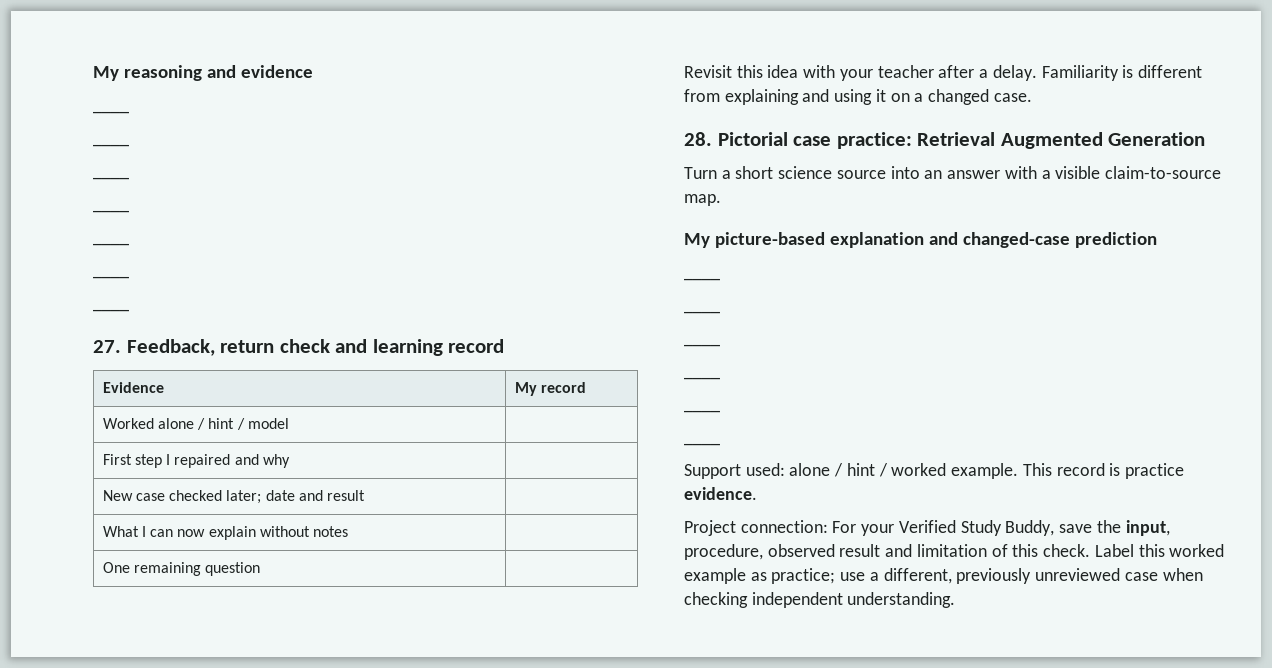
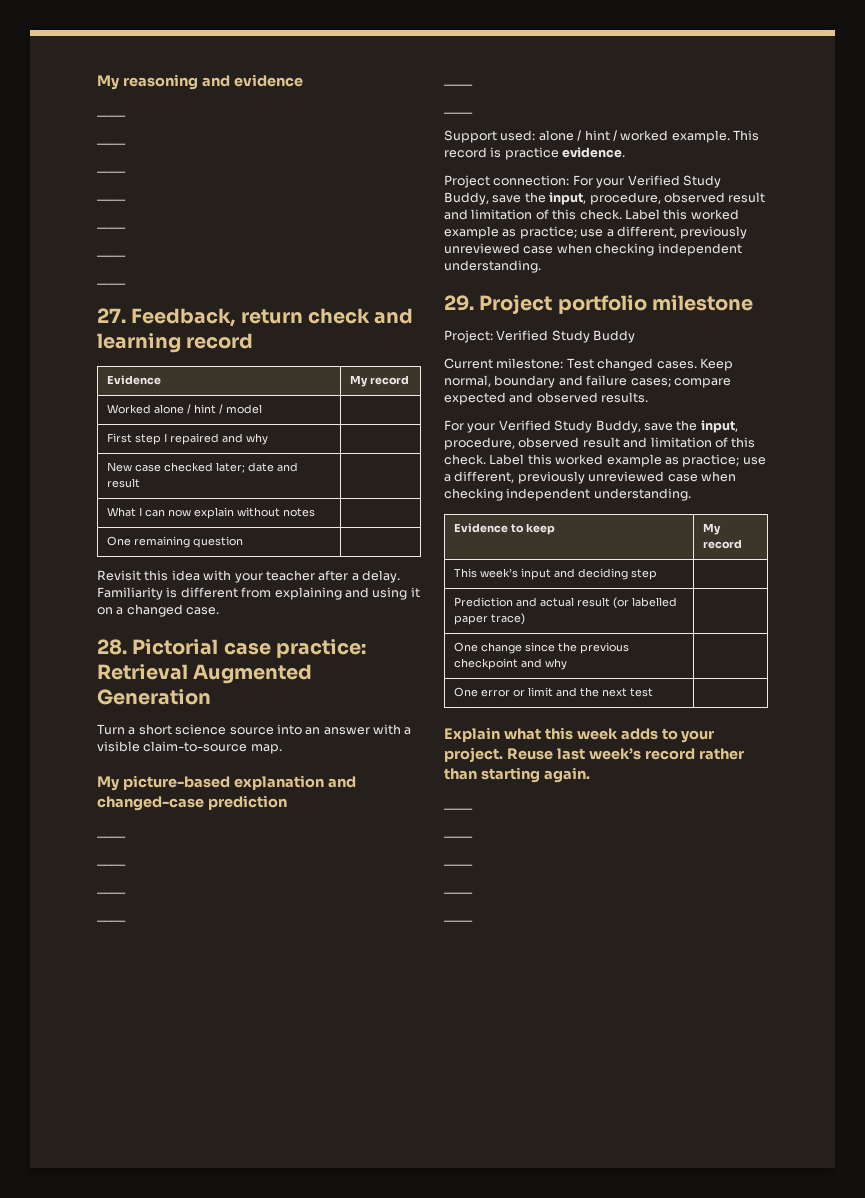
(956, 600) none -> [444,294,753,314] [444,330,636,343] [444,358,733,371] [444,375,731,388] [444,392,649,405] [444,420,738,433] [444,437,756,450] [444,454,766,467] [444,471,736,484] [444,488,691,501] [453,523,555,535] [702,523,721,535] [702,539,742,549] [453,568,657,580] [453,597,677,609] [453,613,525,625] [453,642,629,654] [453,658,567,670] [453,687,653,697] [444,727,715,743] [444,747,744,762] [444,767,590,783] [444,808,473,810] [444,836,473,838] [444,864,473,866] [444,892,473,894] [444,920,473,922] // 29. Project portfolio milestone // Project: Verified Study Buddy // Current milestone: Test changed cases. Keep normal, boundary and failure cases; compare expected and observed results. // For your Verified Study Buddy, save the input, procedure, observed result and limitation of this check. Label this worked example as practice; use a different, previously unreviewed case when checking independent understanding. // Evidence to keep | My record // This week’s input and deciding step | // Prediction and actual result (or labelled paper trace) | // One change since the previous checkpoint and why | // One error or limit and the next test | // Explain what this week adds to your project. Reuse last week’s record rather than starting again. // ____ // ____ // ____ // ____ // ____

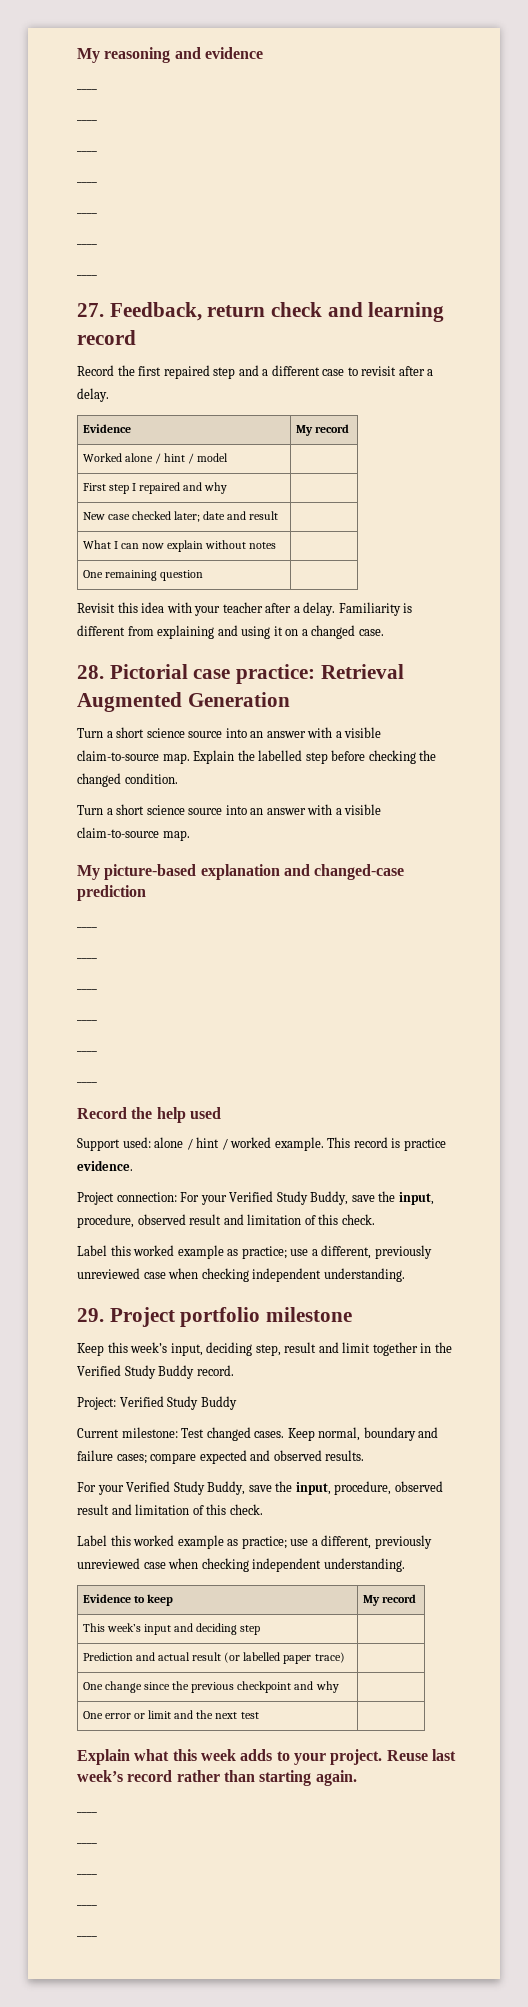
(254, 341) none -> [77,365,434,379] [77,388,109,402] // Record the first repaired step and a different case to revisit after a delay.
(211, 697) none -> [77,727,382,738] [77,750,437,764] [77,773,178,787] // Turn a short science source into an answer with a visible claim-to-source map. Explain the labelled step before checking the changed condition.
(473, 113) none -> [77,1107,221,1123] // Record the help used
(622, 214) none -> (375, 1219) //
(753, 303) none -> [77,1342,452,1356] [77,1365,234,1379] // Keep this week’s input, deciding step, result and limit together in the Verified Study Buddy record.
(486, 459) none -> (263, 1509) //

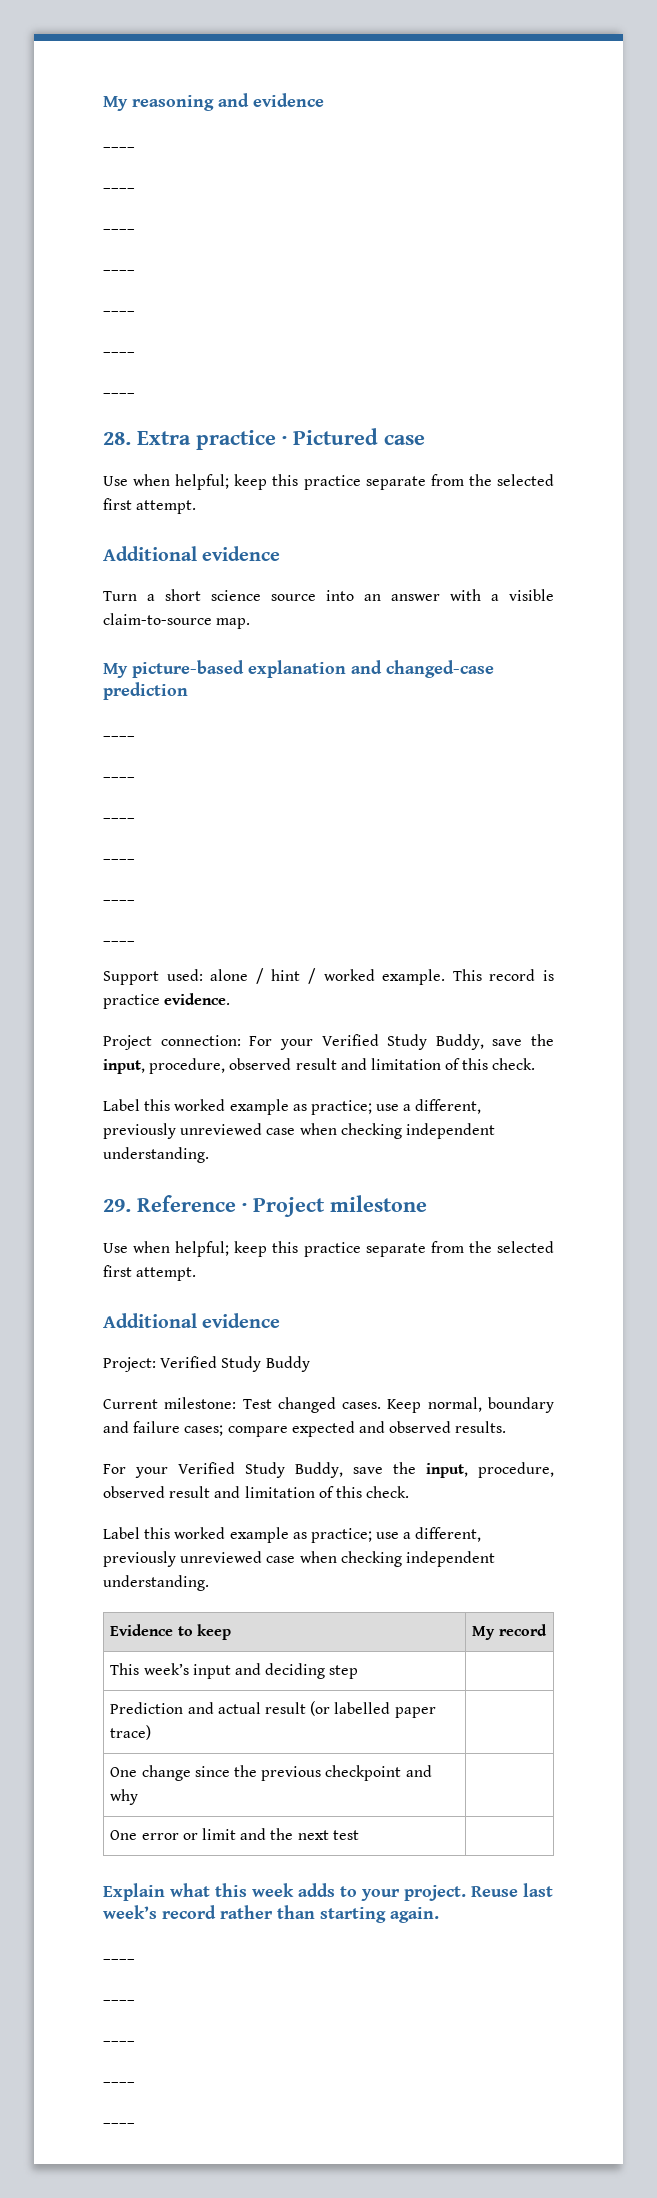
[77,302,445,322] [77,330,136,345] [77,365,434,379] [77,388,109,402] [82,424,131,433] [295,424,349,436] [82,453,229,464] [82,482,228,494] [82,511,279,522] [82,540,277,552] [82,570,204,581] [77,602,413,616] [77,625,384,639] [77,664,404,684] [77,692,290,712] [77,727,382,738] [77,750,437,764] [77,773,178,787] 27. Feedback, return check and learning record // Record the first repaired step and a different case to revisit after a delay. // Evidence | My record // Worked alone / hint / model | // First step I repaired and why | // New case checked later; date and result | // What I can now explain without notes | // One remaining question | // Revisit this idea with your teacher after a delay. Familiarity is different from explaining and using it on a changed case. // 28. Pictorial case practice: Retrieval Augmented Generation // Turn a short science source into an answer with a visible claim-to-source map. Explain the labelled step before checking the changed condition. -> [103,428,425,450] [103,474,554,490] [103,498,197,514] [103,546,281,561] 28. Extra practice · Pictured case // Use when helpful; keep this practice separate from the selected first attempt. // Additional evidence
[77,1107,221,1123] // Record the help used -> (135, 941) none
[109,1307,353,1327] [77,1342,452,1356] [77,1365,234,1379] Project portfolio milestone // Keep this week’s input, deciding step, result and limit together in the Verified Study Buddy record. -> [137,1195,427,1217] [103,1241,554,1257] [103,1265,197,1281] [103,1313,281,1328] Reference · Project milestone // Use when helpful; keep this practice separate from the selected first attempt. // Additional evidence

